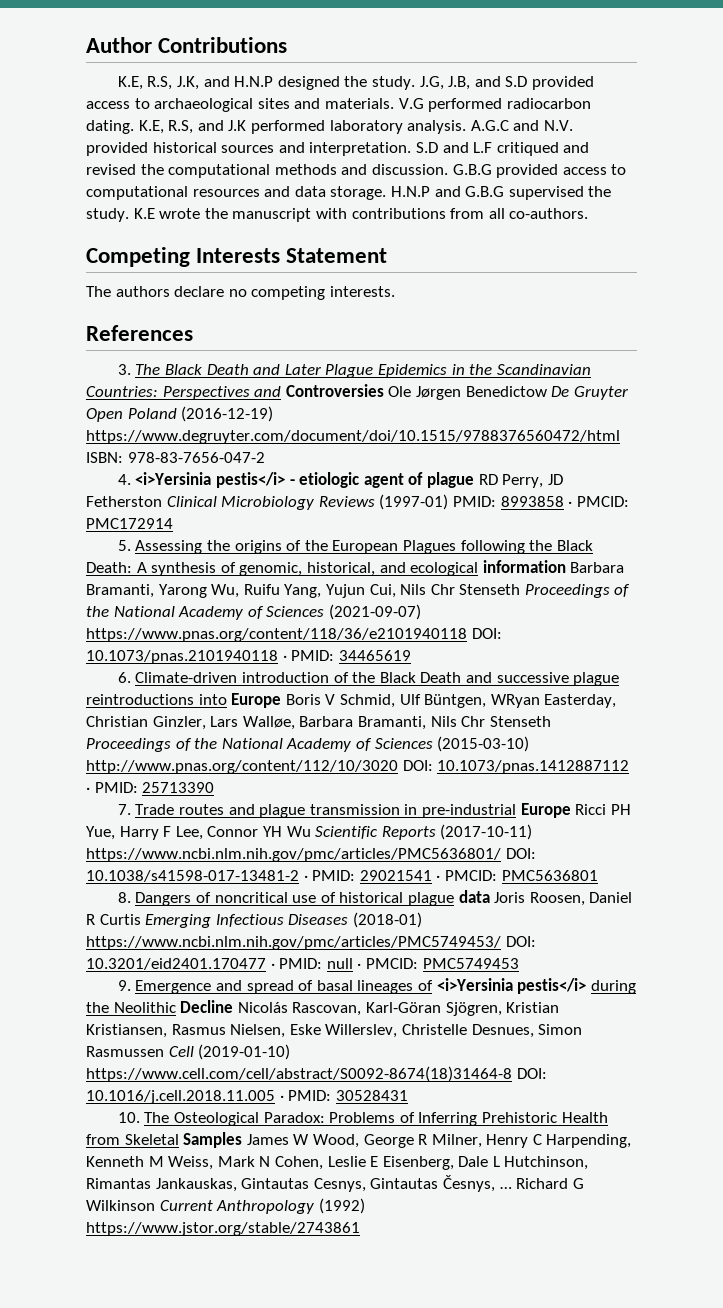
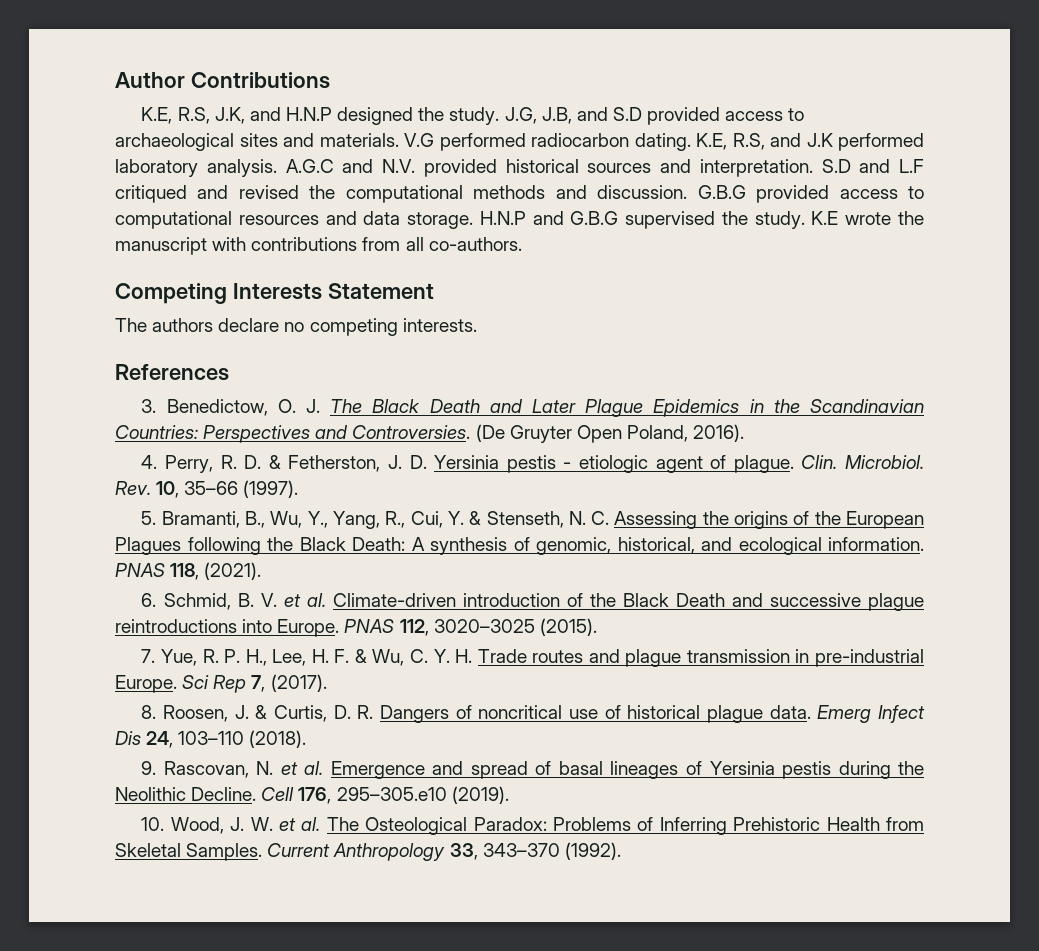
(131, 369) none -> [166,399,321,416] Benedictow, O. J.
[285,384,628,400] [86,406,274,422] [86,430,620,444] [86,452,265,463] [117,472,563,488] [86,494,629,510] [86,518,173,529] [117,540,131,551] Controversies Ole Jørgen Benedictow De Gruyter Open Poland (2016-12-19) https://www.degruyter.com/document/doi/10.1515/9788376560472/html ISBN: 978-83-7656-047-2 // 4. <i>Yersinia pestis</i> - etiologic agent of plague RD Perry, JD Fetherston Clinical Microbiology Reviews (1997-01) PMID: 8993858 · PMCID: PMC172914 // 5. -> [352,424,745,443] [141,455,925,473] [115,480,299,498] [141,511,610,529] Controversies. (De Gruyter Open Poland, 2016). // 4. Perry, R. D. & Fetherston, J. D. Yersinia pestis - etiologic agent of plague. Clin. Microbiol. Rev. 10, 35–66 (1997). // 5. Bramanti, B., Wu, Y., Yang, R., Cui, Y. & Stenseth, N. C.
[482,560,625,573] [86,584,631,598] [86,604,421,620] [86,628,502,642] [86,650,411,664] [117,672,131,683] information Barbara Bramanti, Yarong Wu, Ruifu Yang, Yujun Cui, Nils Chr Stenseth Proceedings of the National Academy of Sciences (2021-09-07) https://www.pnas.org/content/118/36/e2101940118 DOI: 10.1073/pnas.2101940118 · PMID: 34465619 // 6. -> [828,537,924,551] [115,562,262,580] [141,593,326,610] information. PNAS 118, (2021). // 6. Schmid, B. V. et al.
[231,693,617,708] [86,716,551,730] [86,736,530,752] [86,760,630,774] [86,782,215,793] [117,804,131,815] Europe Boris V Schmid, Ulf Büntgen, WRyan Easterday, Christian Ginzler, Lars Walløe, Barbara Bramanti, Nils Chr Stenseth Proceedings of the National Academy of Sciences (2015-03-10) http://www.pnas.org/content/112/10/3020 DOI: 10.1073/pnas.1412887112 · PMID: 25713390 // 7. -> [277,618,597,637] [141,649,473,666] Europe. PNAS 112, 3020–3025 (2015). // 7. Yue, R. P. H., Lee, H. F. & Wu, C. Y. H.
[520,803,631,818] [86,824,533,840] [86,848,536,862] [86,870,598,882] [117,892,131,903] Europe Ricci PH Yue, Harry F Lee, Connor YH Wu Scientific Reports (2017-10-11) https://www.ncbi.nlm.nih.gov/pmc/articles/PMC5636801/ DOI: 10.1038/s41598-017-13481-2 · PMID: 29021541 · PMCID: PMC5636801 // 8. -> [115,674,327,693] [141,705,374,722] Europe. Sci Rep 7, (2017). // 8. Roosen, J. & Curtis, D. R.
[458,890,633,906] [86,912,422,928] [86,936,536,950] [86,958,519,970] [117,980,131,991] data Joris Roosen, Daniel R Curtis Emerging Infectious Diseases (2018-01) https://www.ncbi.nlm.nih.gov/pmc/articles/PMC5749453/ DOI: 10.3201/eid2401.170477 · PMID: null · PMCID: PMC5749453 // 9. -> [769,705,926,723] [115,730,307,748] [141,761,324,778] data. Emerg Infect Dis 24, 103–110 (2018). // 9. Rascovan, N. et al.
[436,978,587,994] <i>Yersinia pestis</i> -> [709,761,831,779] Yersinia pestis
[180,1000,560,1016] [86,1024,583,1038] [86,1044,291,1060] [86,1066,547,1082] [86,1090,408,1104] [117,1112,140,1123] Decline Nicolás Rascovan, Karl-Göran Sjögren, Kristian Kristiansen, Rasmus Nielsen, Eske Willerslev, Christelle Desnues, Simon Rasmussen Cell (2019-01-10) https://www.cell.com/cell/abstract/S0092-8674(18)31464-8 DOI: 10.1016/j.cell.2018.11.005 · PMID: 30528431 // 10. -> [191,786,509,804] [141,817,321,834] Decline. Cell 176, 295–305.e10 (2019). // 10. Wood, J. W. et al.
[183,1132,632,1148] [86,1156,589,1170] [86,1175,584,1192] [86,1198,365,1214] [86,1222,360,1236] Samples James W Wood, George R Milner, Henry C Harpending, Kenneth M Weiss, Mark N Cohen, Leslie E Eisenberg, Dale L Hutchinson, Rimantas Jankauskas, Gintautas Cesnys, Gintautas Česnys, … Richard G Wilkinson Current Anthropology (1992) https://www.jstor.org/stable/2743861 -> [186,842,621,861] Samples. Current Anthropology 33, 343–370 (1992).

